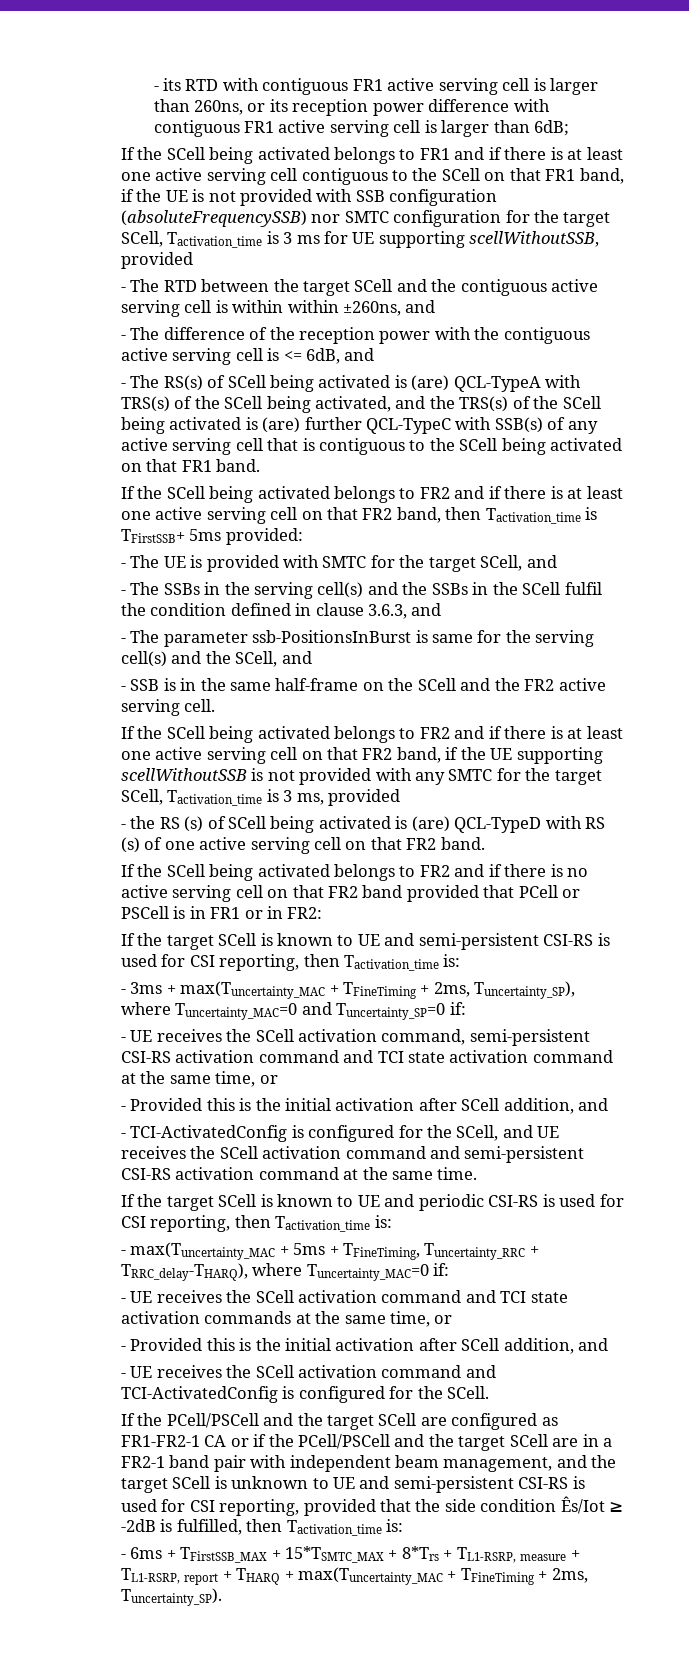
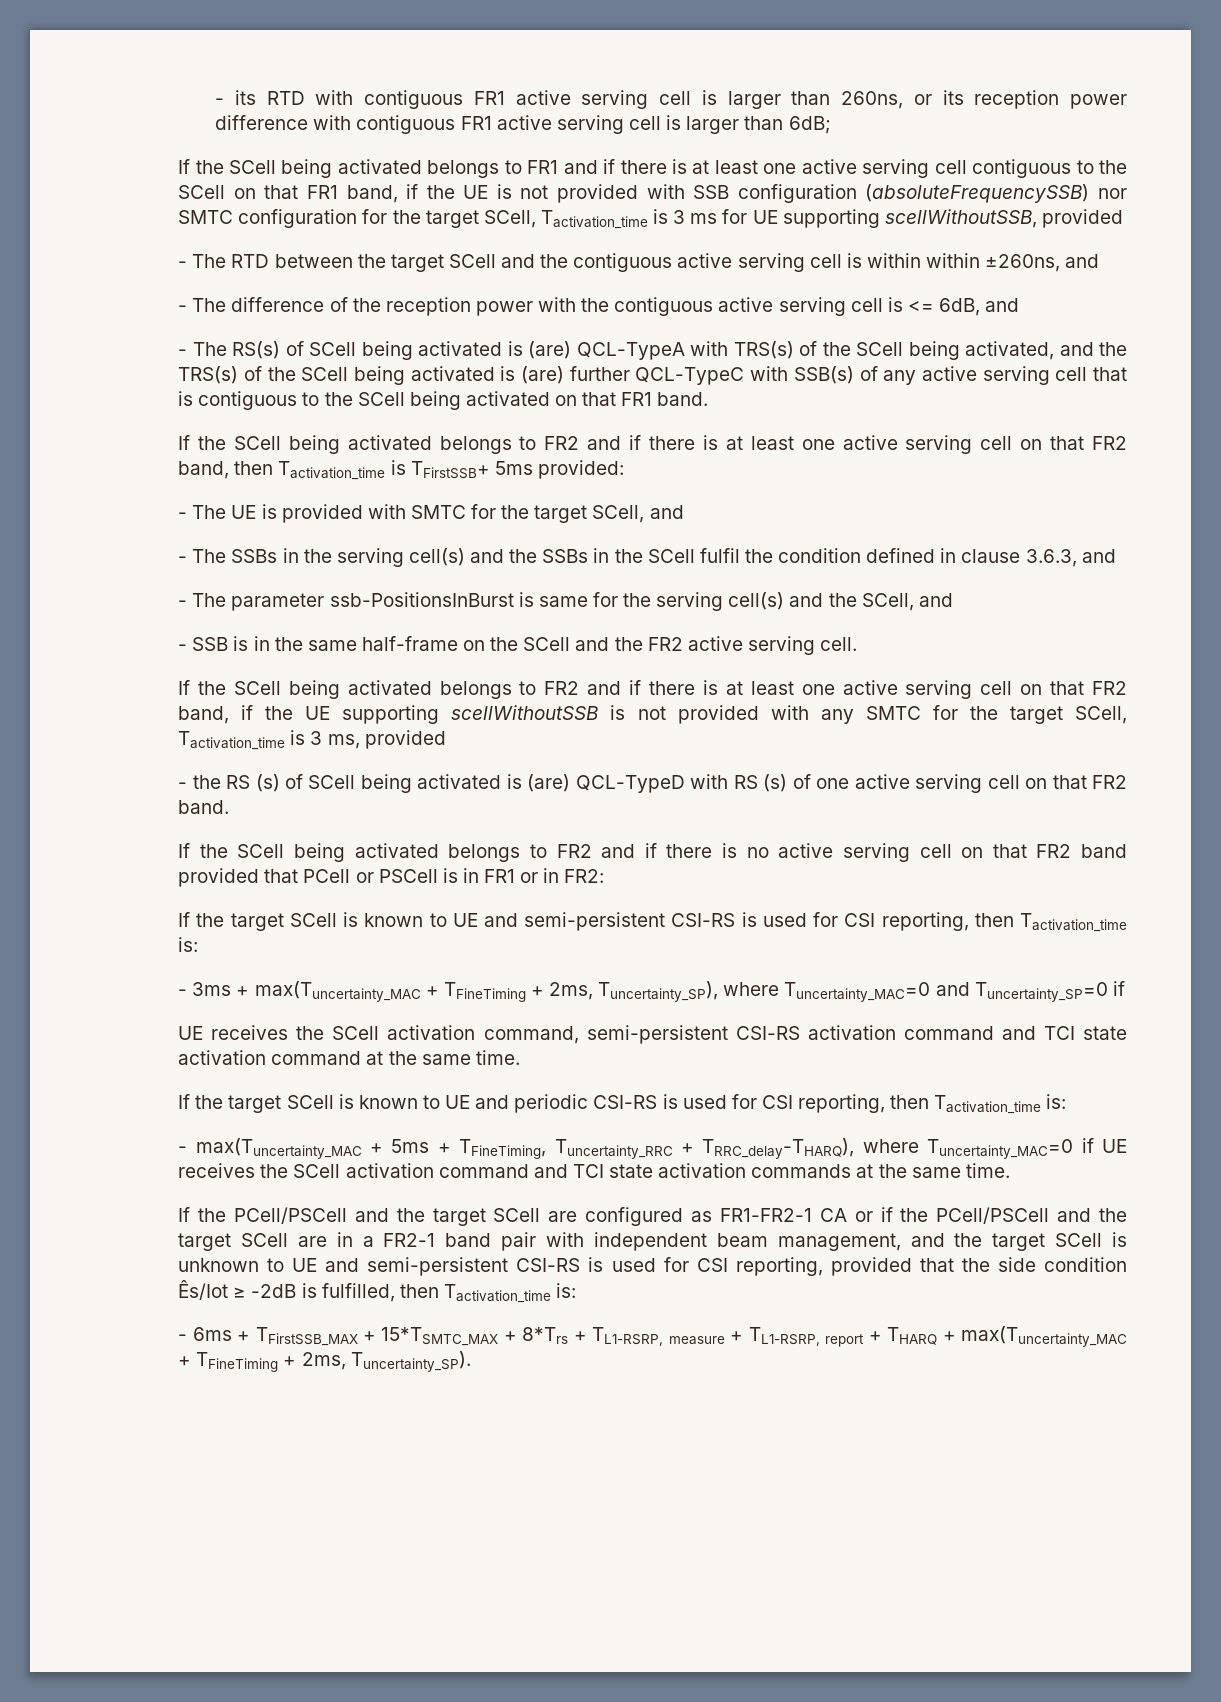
[449,1002,466,1015] [120,1037,126,1042] if: // - -> [1112,981,1125,996] if //
[215,1071,278,1087] [120,1098,609,1114] [120,1125,560,1142] [120,1146,585,1163] [120,1167,433,1180] time, or // - Provided this is the initial activation after SCell addition, and // - TCI-ActivatedConfig is configured for the SCell, and UE receives the SCell activation command and semi-persistent CSI-RS activation command at the same -> (471, 1059) none
[433,1263,450,1276] [120,1298,126,1303] if: // - -> [1081,1138,1094,1153] if
[389,1311,453,1327] [120,1338,609,1354] [120,1365,496,1378] [120,1386,489,1403] time, or // - Provided this is the initial activation after SCell addition, and // - UE receives the SCell activation command and TCI-ActivatedConfig is configured for the SCell. -> [965,1163,1010,1178] time.

